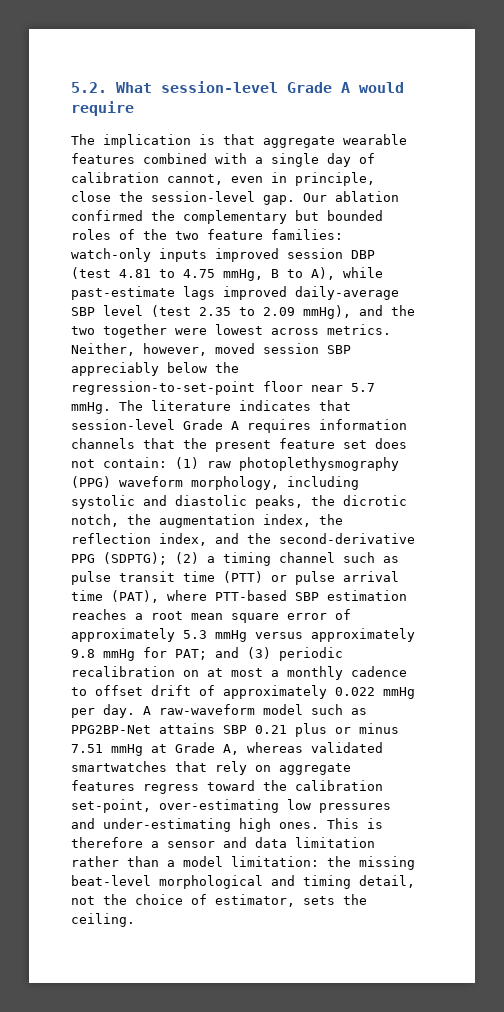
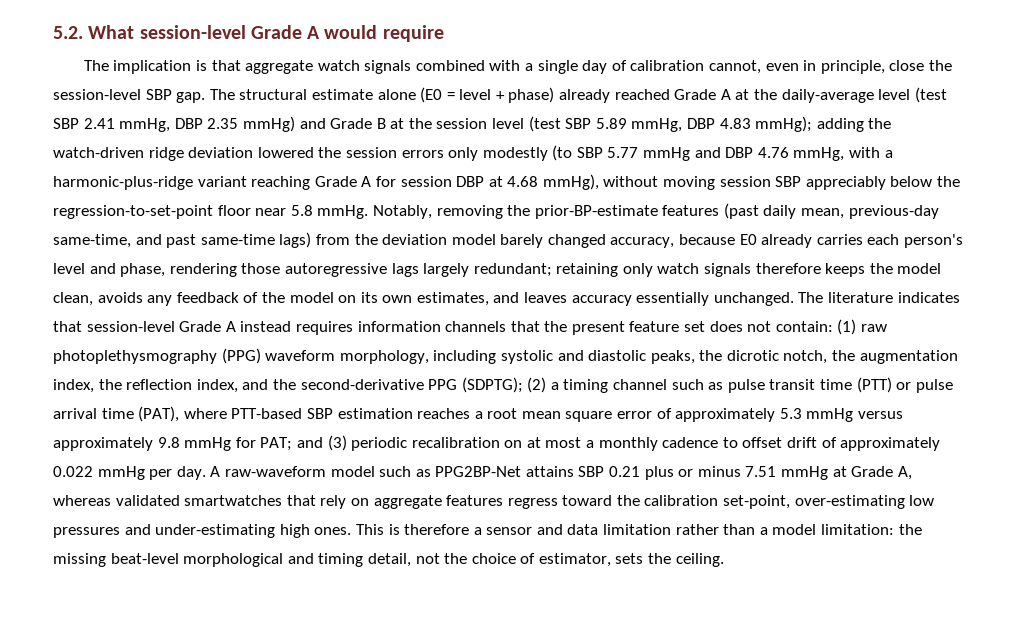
[343,134,407,145] [71,153,135,164] wearable features -> [317,60,412,74] watch signals
[263,191,399,205] [71,210,383,224] [71,229,343,240] [71,248,375,262] [71,267,383,281] [71,286,399,300] [71,305,415,319] [71,324,391,338] [71,343,255,356] gap. Our ablation confirmed the complementary but bounded roles of the two feature families: watch-only inputs improved session DBP (test 4.81 to 4.75 mmHg, B to A), while past-estimate lags improved daily-average SBP level (test 2.35 to 2.09 mmHg), and the two together were lowest across metrics. Neither, however, moved -> [145,87,947,103] [53,116,892,132] [53,145,893,161] [53,174,716,190] SBP gap. The structural estimate alone (E0 = level + phase) already reached Grade A at the daily-average level (test SBP 2.41 mmHg, DBP 2.35 mmHg) and Grade B at the session level (test SBP 5.89 mmHg, DBP 4.83 mmHg); adding the watch-driven ridge deviation lowered the session errors only modestly (to SBP 5.77 mmHg and DBP 4.76 mmHg, with a harmonic-plus-ridge variant reaching Grade A for session DBP at 4.68 mmHg), without moving
[351,383,375,392] [71,402,111,414] 5.7 mmHg. -> [290,203,939,219] [53,232,964,248] [53,263,942,277] [53,292,794,306] 5.8 mmHg. Notably, removing the prior-BP-estimate features (past daily mean, previous-day same-time, and past same-time lags) from the deviation model barely changed accuracy, because E0 already carries each person's level and phase, rendering those autoregressive lags largely redundant; retaining only watch signals therefore keeps the model clean, avoids any feedback of the model on its own estimates, and leaves accuracy essentially unchanged.
(239, 425) none -> [240,321,292,332] instead

